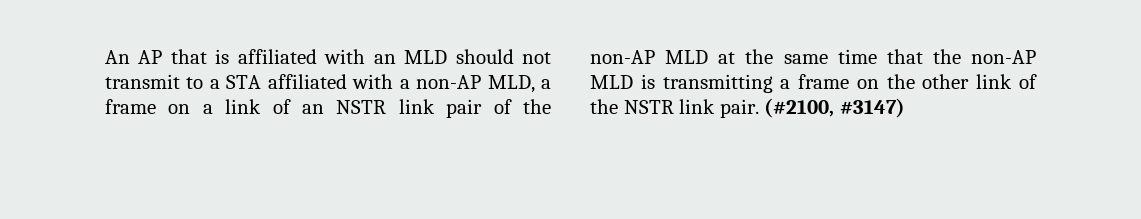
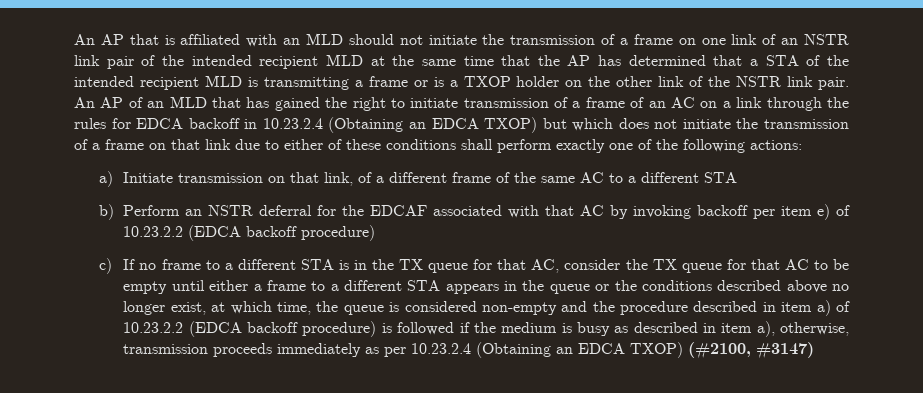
[105,74,551,93] [105,99,213,114] transmit to a STA affiliated with a non-AP MLD, a frame on a -> [428,34,726,45] initiate the transmission of a frame on one
[590,50,655,64] non-AP -> [191,55,319,69] intended recipient
[971,50,1036,64] non-AP -> [567,55,849,66] [74,76,199,90] AP has determined that a STA of the intended recipient
(850, 81) none -> [413,76,560,87] or is a TXOP holder
(759, 108) none -> [74,96,850,111] [74,117,849,133] [74,139,802,153] [98,171,738,187] [98,204,851,220] [123,225,376,241] [98,258,849,274] [123,280,849,294] [123,300,850,316] [123,321,849,337] [123,342,684,358] An AP of an MLD that has gained the right to initiate transmission of a frame of an AC on a link through the rules for EDCA backoff in 10.23.2.4 (Obtaining an EDCA TXOP) but which does not initiate the transmission of a frame on that link due to either of these conditions shall perform exactly one of the following actions: // a) Initiate transmission on that link, of a different frame of the same AC to a different STA // b) Perform an NSTR deferral for the EDCAF associated with that AC by invoking backoff per item e) of 10.23.2.2 (EDCA backoff procedure) // c) If no frame to a different STA is in the TX queue for that AC, consider the TX queue for that AC to be empty until either a frame to a different STA appears in the queue or the conditions described above no longer exist, at which time, the queue is considered non-empty and the procedure described in item a) of 10.23.2.2 (EDCA backoff procedure) is followed if the medium is busy as described in item a), otherwise, transmission proceeds immediately as per 10.23.2.4 (Obtaining an EDCA TXOP)

